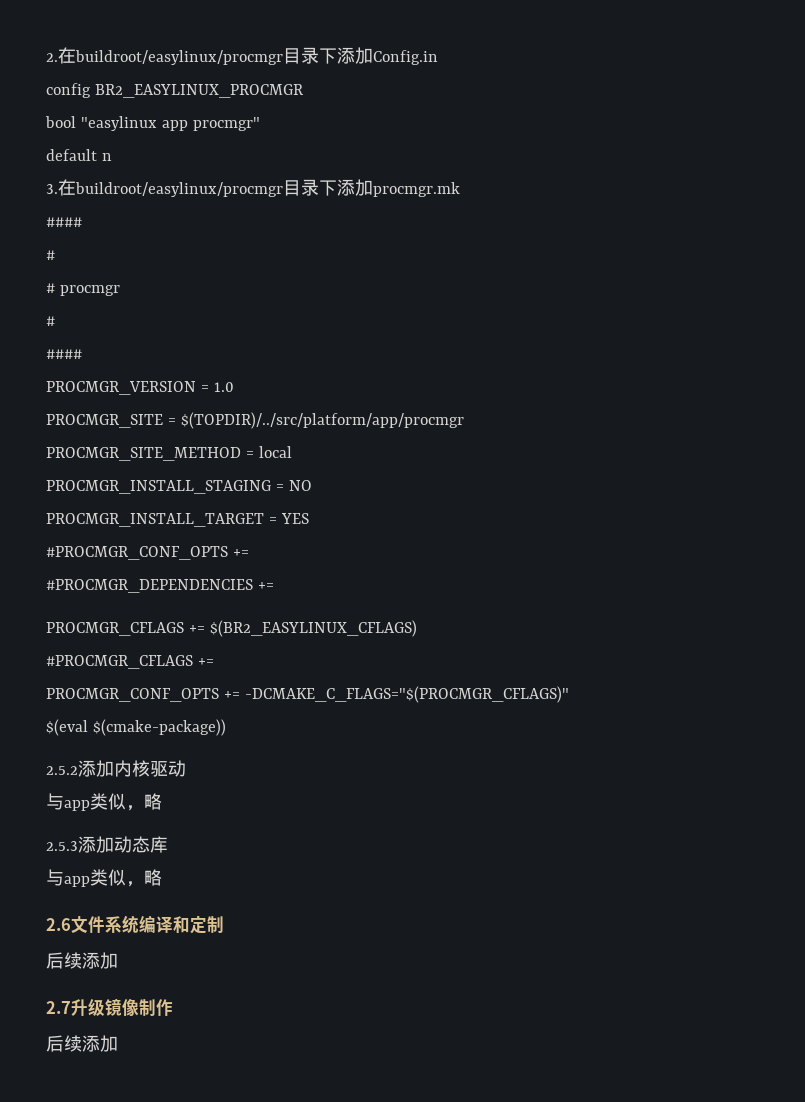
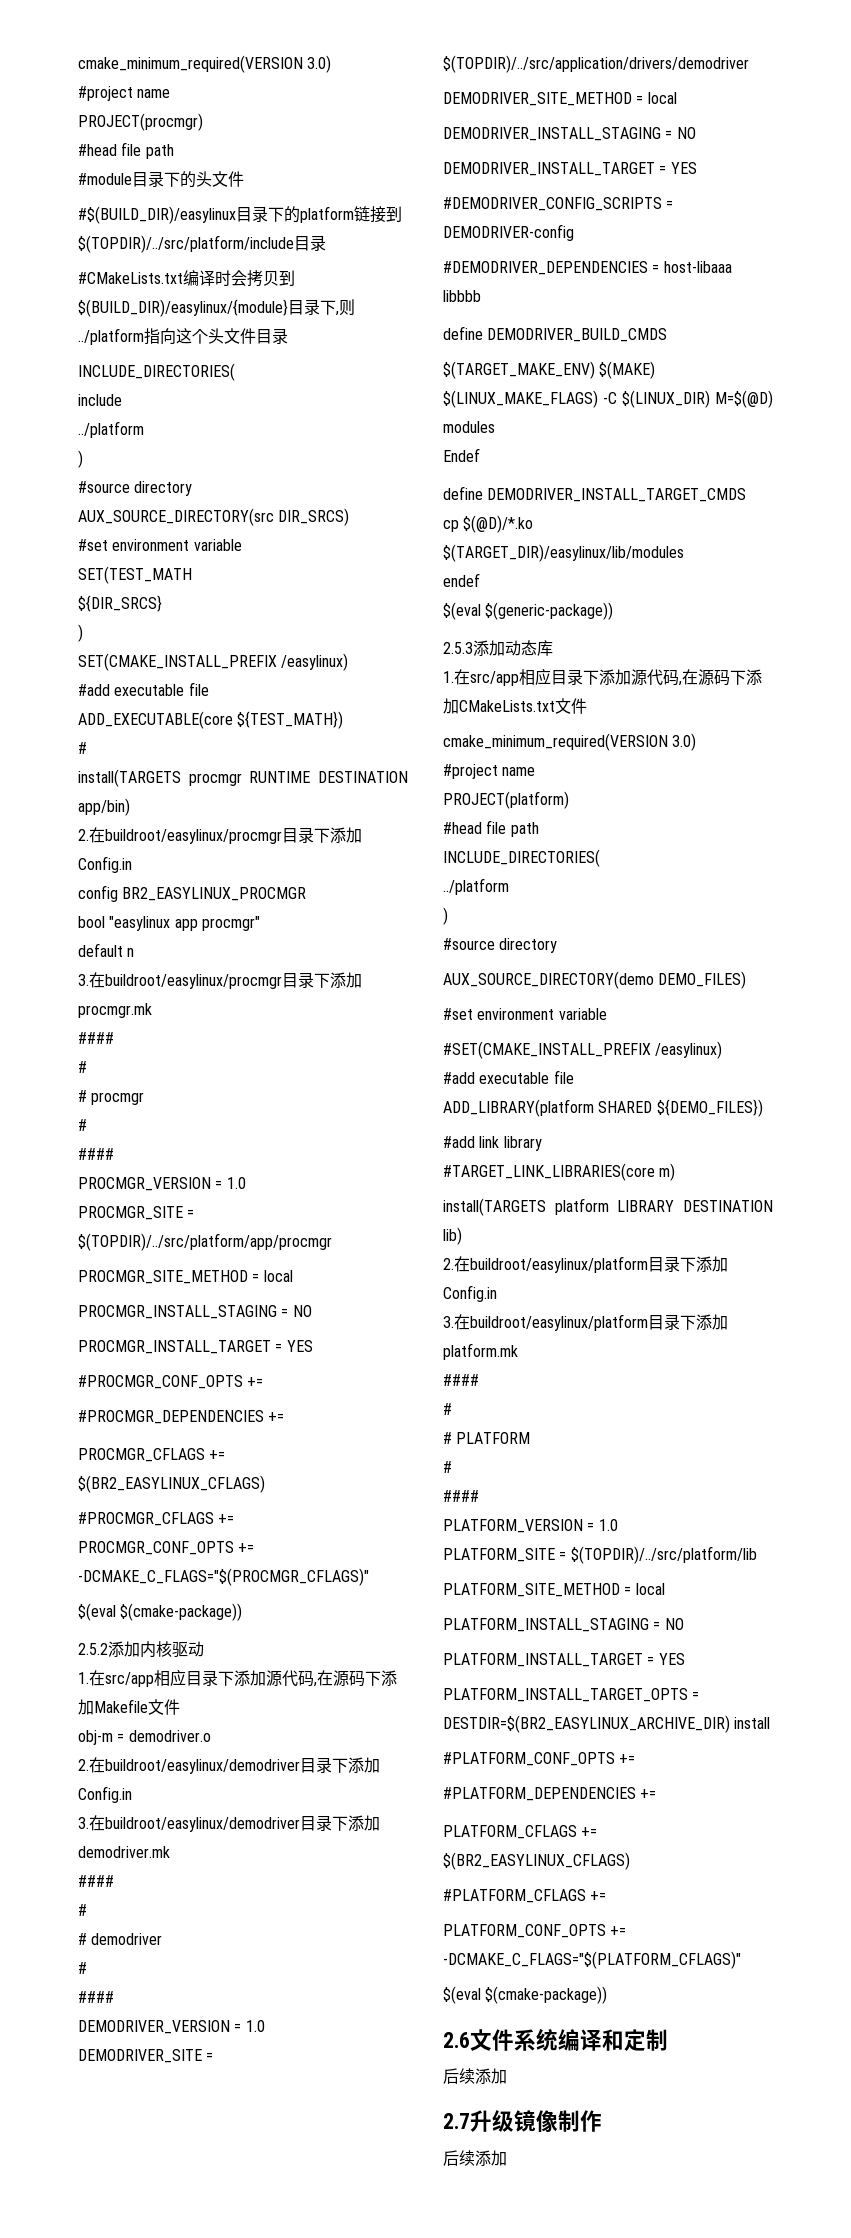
(46, 57) none -> [78,55,332,73] [78,86,171,101] [78,113,203,131] [78,142,174,159] [78,171,244,188] [78,206,402,224] [78,235,326,253] [78,270,295,287] [78,299,355,317] [78,328,288,345] [78,363,235,381] [78,394,122,406] [78,421,144,438] [78,450,83,468] [78,481,193,496] [78,508,350,526] [78,539,242,551] [78,566,192,584] [78,595,162,612] [78,624,83,642] [78,653,349,671] [78,682,209,696] [78,711,344,729] [78,742,87,754] [78,769,409,787] [78,798,130,816] cmake_minimum_required(VERSION 3.0) // #project name // PROJECT(procmgr) // #head file path // #module目录下的头文件 // #$(BUILD_DIR)/easylinux目录下的platform链接到$(TOPDIR)/../src/platform/include目录 // #CMakeLists.txt编译时会拷贝到$(BUILD_DIR)/easylinux/{module}目录下,则../platform指向这个头文件目录 // INCLUDE_DIRECTORIES( // include // ../platform // ) // #source directory // AUX_SOURCE_DIRECTORY(src DIR_SRCS) // #set environment variable // SET(TEST_MATH // ${DIR_SRCS} // ) // SET(CMAKE_INSTALL_PREFIX /easylinux) // #add executable file // ADD_EXECUTABLE(core ${TEST_MATH}) // # // install(TARGETS procmgr RUNTIME DESTINATION app/bin) //
[46,793,162,811] [46,836,168,853] [46,869,162,887] 与app类似，略 // 2.5.3添加动态库 // 与app类似，略 -> [78,1669,397,1687] [78,1699,180,1715] [78,1730,211,1745] [78,1757,380,1774] [78,1786,132,1803] [78,1815,380,1832] [78,1846,170,1858] [78,1875,114,1887] [78,1904,87,1916] [78,1933,163,1945] [78,1962,87,1974] [78,1991,114,2003] [78,2020,265,2034] [78,2049,214,2063] [443,55,749,73] [443,92,677,106] [443,127,696,141] [443,162,697,176] [443,197,674,211] [443,224,574,241] [443,261,732,275] [443,290,481,302] [443,326,668,342] [443,361,656,379] [443,390,773,408] [443,421,495,433] [443,448,480,462] [443,486,747,502] [443,515,534,533] [443,544,684,562] [443,573,480,587] [443,602,614,620] [443,640,553,656] [443,668,762,686] [443,698,587,714] [443,733,697,751] [443,764,536,779] [443,791,569,809] [443,820,539,837] [443,849,600,867] [443,878,509,895] [443,907,448,925] [443,938,558,953] [443,971,747,989] [443,1008,607,1020] [443,1041,723,1059] [443,1070,574,1084] [443,1099,763,1117] [443,1136,542,1151] [443,1163,676,1181] [443,1198,773,1216] [443,1227,462,1245] [443,1256,728,1273] [443,1285,497,1302] [443,1314,728,1331] [443,1343,518,1360] [443,1374,479,1386] [443,1403,452,1415] [443,1432,531,1444] [443,1461,452,1473] [443,1490,479,1502] [443,1519,618,1533] [443,1546,757,1564] [443,1583,665,1597] [443,1618,684,1632] [443,1653,685,1667] [443,1688,700,1702] [443,1715,771,1733] [443,1752,636,1766] [443,1787,657,1801] [443,1825,598,1839] [443,1852,630,1870] [443,1889,607,1903] [443,1924,627,1938] [443,1951,741,1969] [443,1986,608,2004] 1.在src/app相应目录下添加源代码,在源码下添加Makefile文件 // obj-m = demodriver.o // 2.在buildroot/easylinux/demodriver目录下添加Config.in // 3.在buildroot/easylinux/demodriver目录下添加demodriver.mk // #### // # // # demodriver // # // #### // DEMODRIVER_VERSION = 1.0 // DEMODRIVER_SITE = $(TOPDIR)/../src/application/drivers/demodriver // DEMODRIVER_SITE_METHOD = local // DEMODRIVER_INSTALL_STAGING = NO // DEMODRIVER_INSTALL_TARGET = YES // #DEMODRIVER_CONFIG_SCRIPTS = DEMODRIVER-config // #DEMODRIVER_DEPENDENCIES = host-libaaa libbbb // define DEMODRIVER_BUILD_CMDS // $(TARGET_MAKE_ENV) $(MAKE) $(LINUX_MAKE_FLAGS) -C $(LINUX_DIR) M=$(@D) modules // Endef // define DEMODRIVER_INSTALL_TARGET_CMDS // cp $(@D)/*.ko $(TARGET_DIR)/easylinux/lib/modules // endef // $(eval $(generic-package)) // 2.5.3添加动态库 // 1.在src/app相应目录下添加源代码,在源码下添加CMakeLists.txt文件 // cmake_minimum_required(VERSION 3.0) // #project name // PROJECT(platform) // #head file path // INCLUDE_DIRECTORIES( // ../platform // ) // #source directory // AUX_SOURCE_DIRECTORY(demo DEMO_FILES) // #set environment variable // #SET(CMAKE_INSTALL_PREFIX /easylinux) // #add executable file // ADD_LIBRARY(platform SHARED ${DEMO_FILES}) // #add link library // #TARGET_LINK_LIBRARIES(core m) // install(TARGETS platform LIBRARY DESTINATION lib) // 2.在buildroot/easylinux/platform目录下添加Config.in // 3.在buildroot/easylinux/platform目录下添加platform.mk // #### // # // # PLATFORM // # // #### // PLATFORM_VERSION = 1.0 // PLATFORM_SITE = $(TOPDIR)/../src/platform/lib // PLATFORM_SITE_METHOD = local // PLATFORM_INSTALL_STAGING = NO // PLATFORM_INSTALL_TARGET = YES // PLATFORM_INSTALL_TARGET_OPTS = DESTDIR=$(BR2_EASYLINUX_ARCHIVE_DIR) install // #PLATFORM_CONF_OPTS += // #PLATFORM_DEPENDENCIES += // PLATFORM_CFLAGS += $(BR2_EASYLINUX_CFLAGS) // #PLATFORM_CFLAGS += // PLATFORM_CONF_OPTS += -DCMAKE_C_FLAGS="$(PLATFORM_CFLAGS)" // $(eval $(cmake-package))

